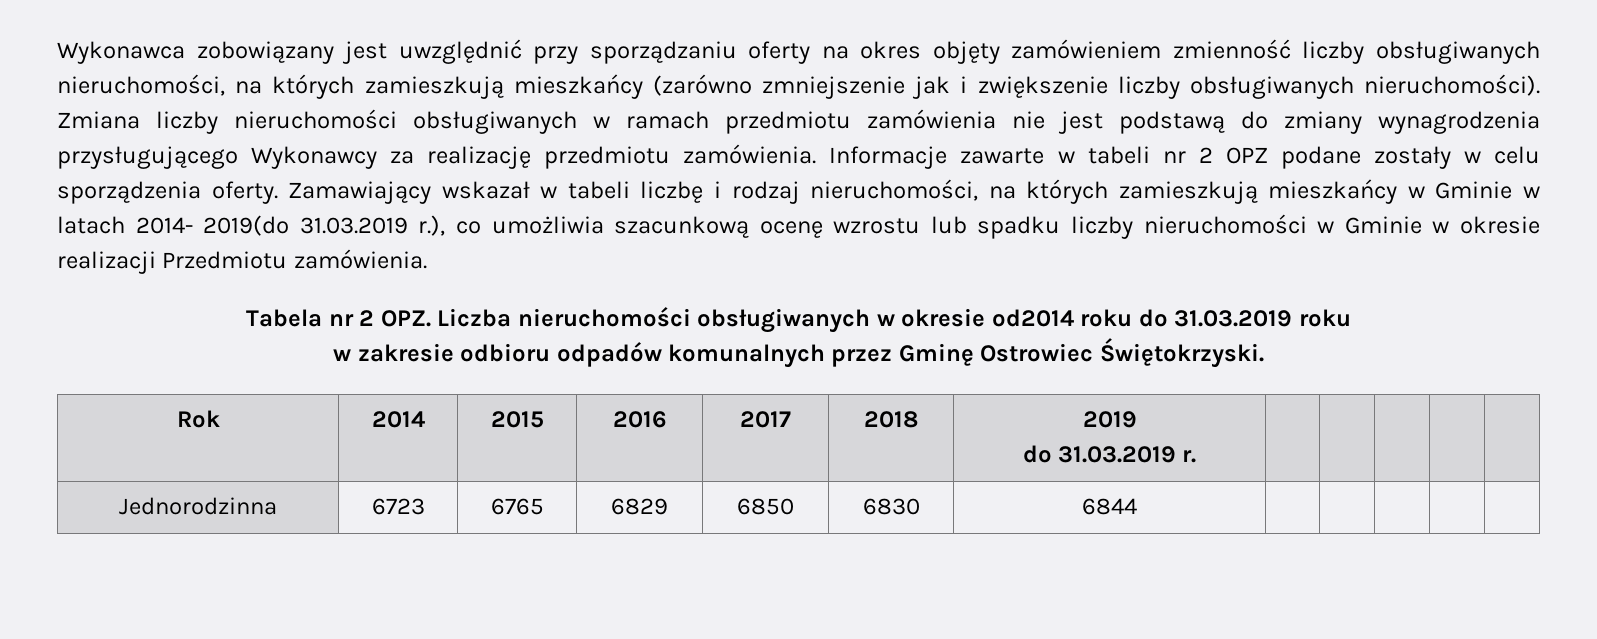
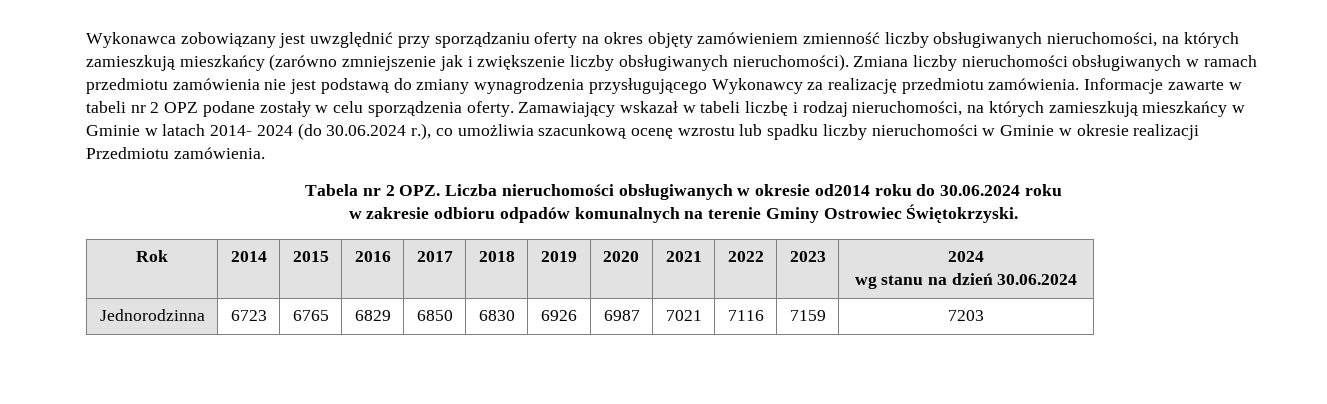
[203,215,408,236] 2019(do 31.03.2019 -> [256,123,407,140] 2024 (do 30.06.2024
[1174,310,1293,327] 31.03.2019 -> [939,185,1020,196] 30.06.2024
[831,343,974,367] przez Gminę -> [684,207,819,223] na terenie Gminy
[1022,445,1197,463] // do 31.03.2019 r. | | | | | -> [602,251,639,262] [665,251,702,262] [727,251,764,262] [789,251,826,262] [948,251,984,262] [854,273,1078,289] | 2020 | 2021 | 2022 | 2023 | 2024 // wg stanu na dzień 30.06.2024
[1082,498,1137,515] 6844 | | | | | -> [541,310,577,321] [603,310,640,321] [665,310,702,321] [727,310,764,321] [789,310,826,321] [948,310,984,321] 6926 | 6987 | 7021 | 7116 | 7159 | 7203

